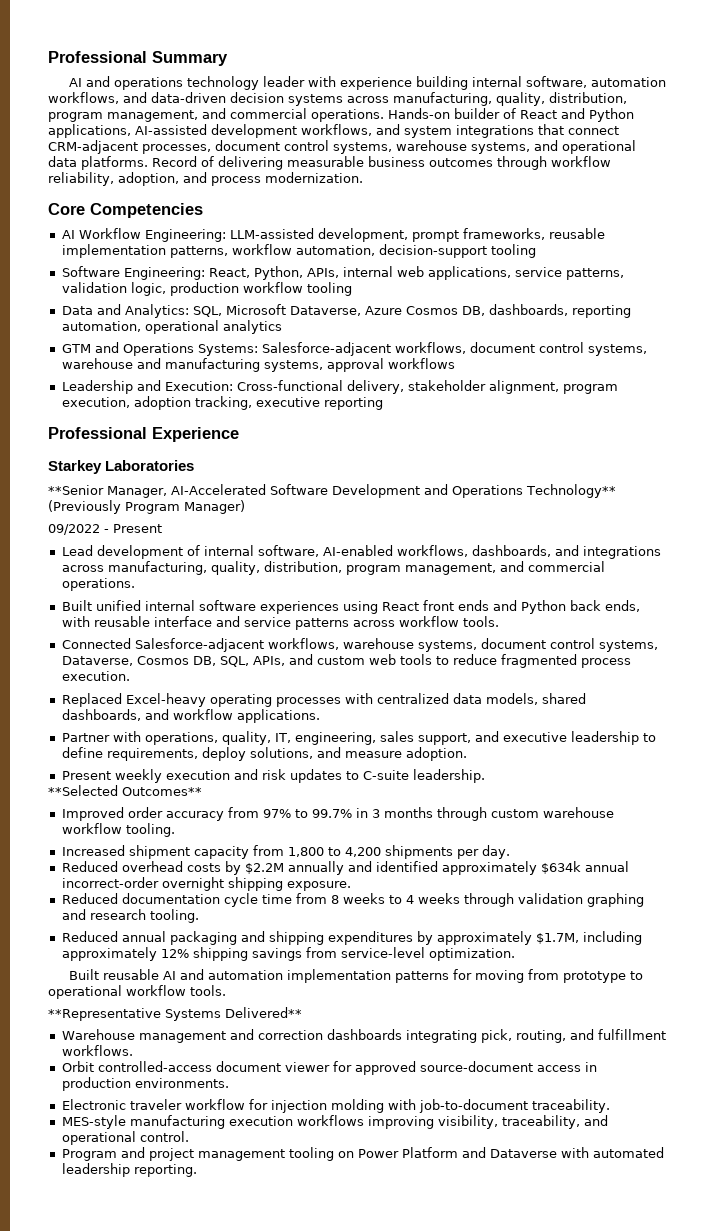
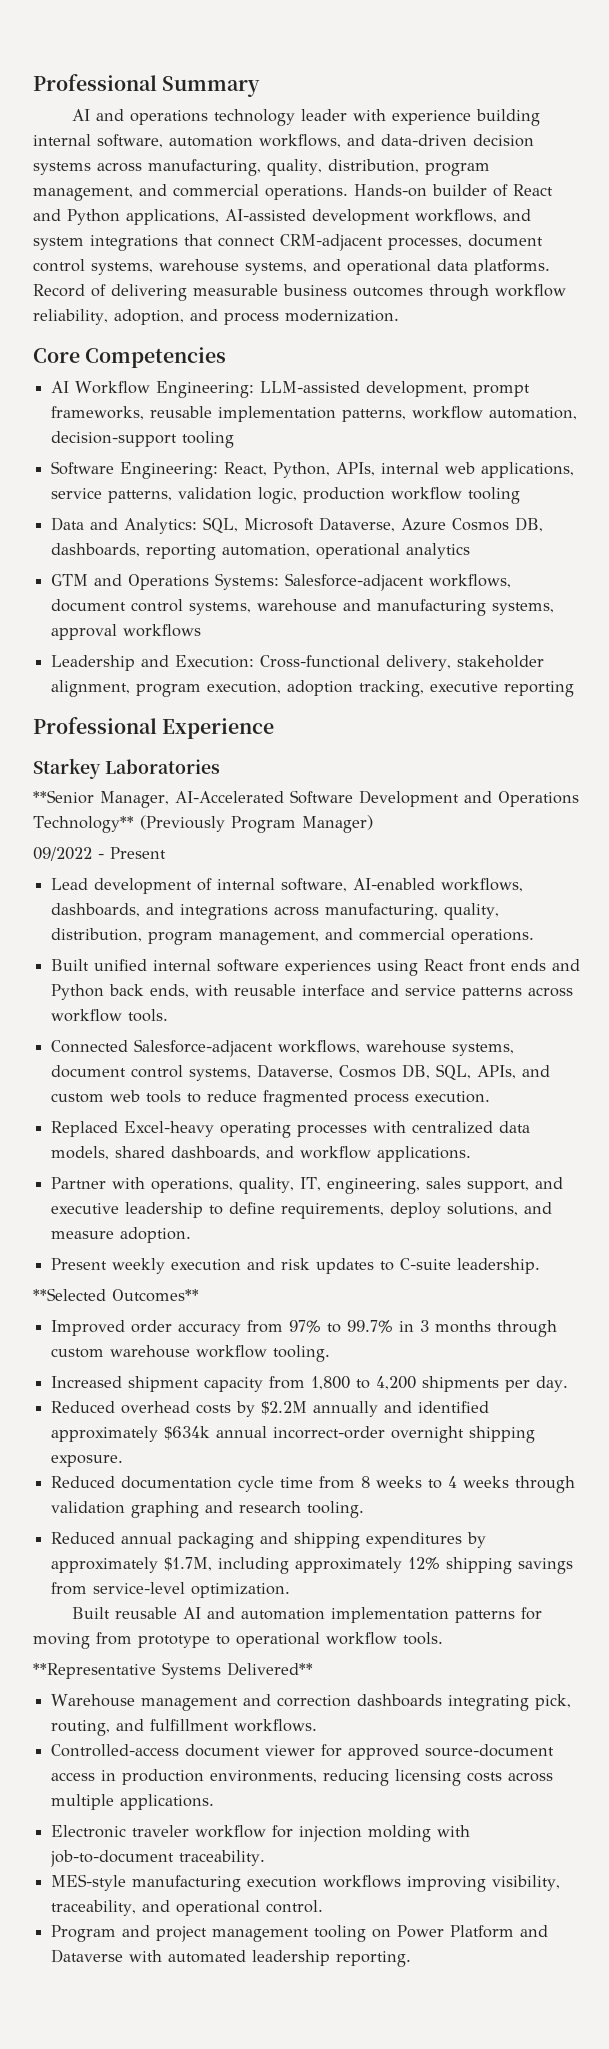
[61,1061,212,1072] Orbit controlled-access -> [51,1744,180,1757] Controlled-access
[134,1078,229,1088] environments. -> [210,1769,554,1786] [51,1794,215,1810] environments, reducing licensing costs across multiple applications.

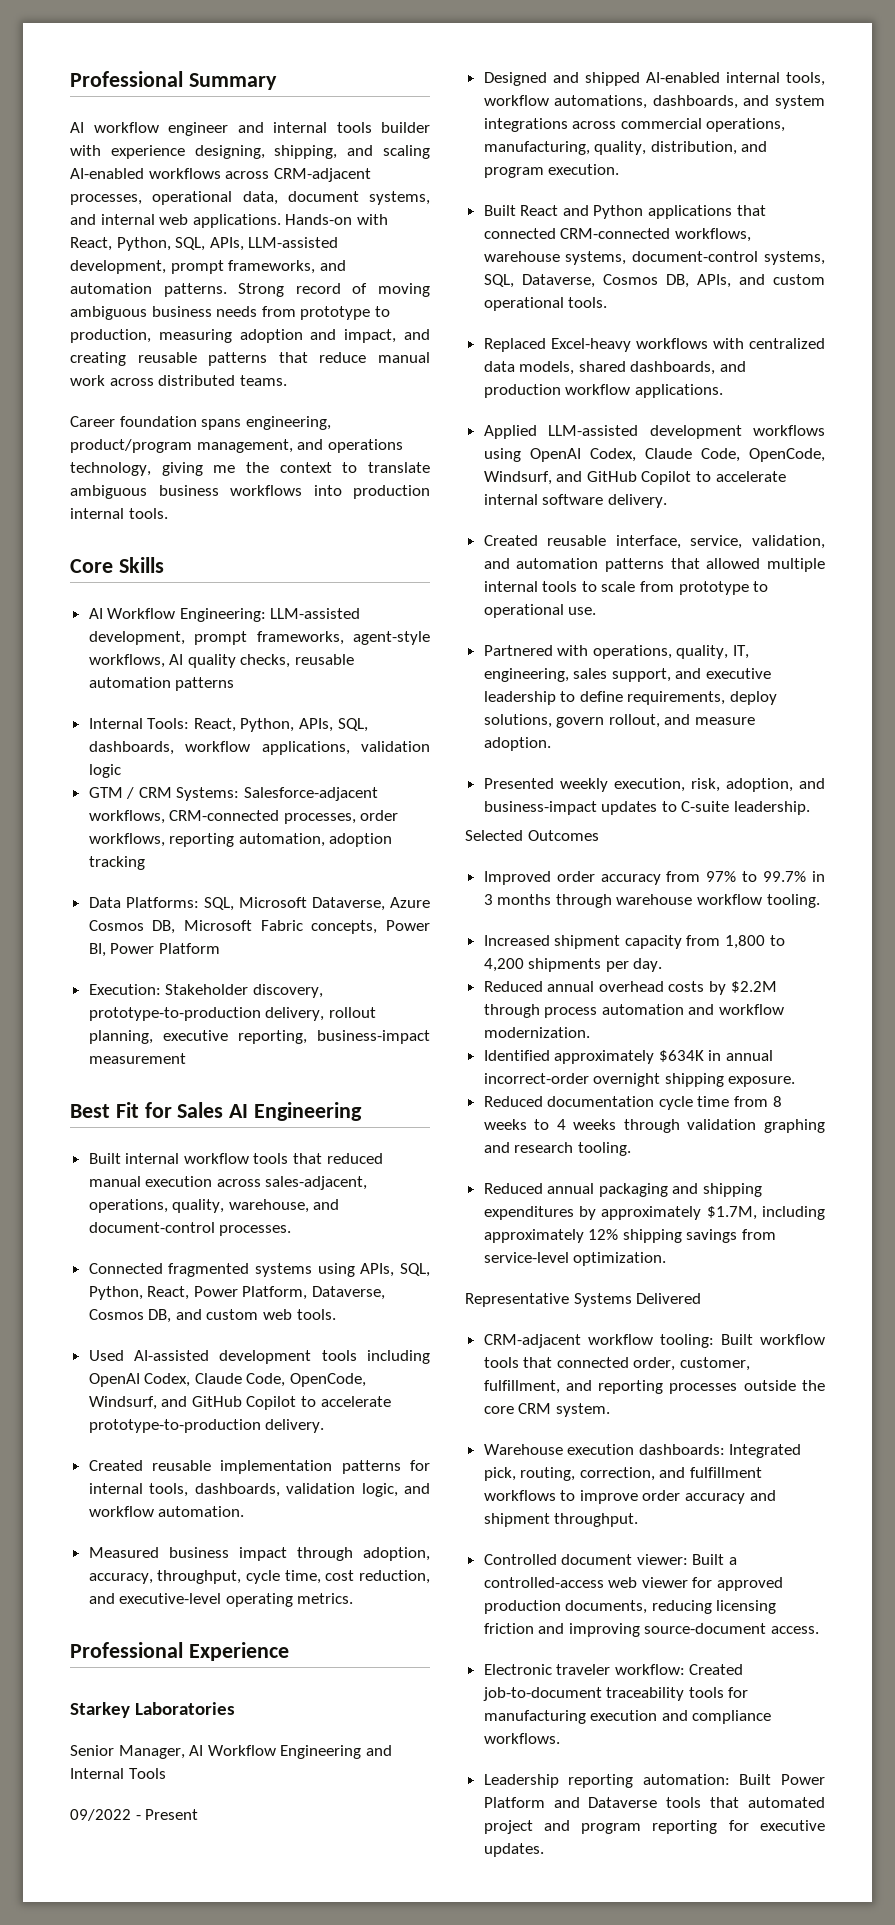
[95,109,540,126] [33,134,534,148] [33,159,490,176] [33,184,553,201] [33,209,531,225] [33,234,543,251] [33,259,550,275] [33,284,566,301] [33,309,399,325] and operations technology leader with experience building internal software, automation workflows, and data-driven decision systems across manufacturing, quality, distribution, program management, and commercial operations. Hands-on builder of React and Python applications, AI-assisted development workflows, and system integrations that connect CRM-adjacent processes, document control systems, warehouse systems, and operational data platforms. Record of delivering measurable business outcomes through workflow reliability, adoption, and process modernization. -> [93,122,430,136] [70,145,431,159] [70,168,371,182] [70,191,430,205] [70,214,388,228] [70,237,339,251] [70,260,346,274] [70,283,430,297] [70,306,390,320] [70,329,431,343] [70,352,430,366] [70,375,287,386] [70,416,331,430] [70,439,403,453] [70,462,430,476] [70,485,430,499] [70,508,168,519] workflow engineer and internal tools builder with experience designing, shipping, and scaling AI-enabled workflows across CRM-adjacent processes, operational data, document systems, and internal web applications. Hands-on with React, Python, SQL, APIs, LLM-assisted development, prompt frameworks, and automation patterns. Strong record of moving ambiguous business needs from prototype to production, measuring adoption and impact, and creating reusable patterns that reduce manual work across distributed teams. // Career foundation spans engineering, product/program management, and operations technology, giving me the context to translate ambiguous business workflows into production internal tools.
[85,347,227,368] Competencies -> [118,557,164,573] Skills
[150,406,578,422] [51,431,235,448] [51,461,575,479] [51,487,521,504] reusable implementation patterns, workflow automation, decision-support tooling // Software Engineering: React, Python, APIs, internal web applications, service patterns, validation logic, production workflow tooling -> [353,631,431,645] [88,654,355,668] [88,677,235,691] [88,718,368,732] [88,741,431,755] [88,764,121,778] [88,787,379,801] [88,810,399,824] [88,833,393,847] [88,856,145,870] agent-style workflows, AI quality checks, reusable automation patterns // Internal Tools: React, Python, APIs, SQL, dashboards, workflow applications, validation logic // GTM / CRM Systems: Salesforce-adjacent workflows, CRM-connected processes, order workflows, reporting automation, adoption tracking
[90,518,198,534] and Analytics: -> [125,897,199,908] Platforms:
[51,543,471,560] [51,573,512,591] [51,599,555,616] [51,624,202,640] [51,655,545,671] [51,680,575,697] [33,717,275,739] [33,758,220,779] [33,790,579,808] [33,815,373,833] [33,847,166,861] [51,878,524,894] [51,903,175,917] dashboards, reporting automation, operational analytics // GTM and Operations Systems: Salesforce-adjacent workflows, document control systems, warehouse and manufacturing systems, approval workflows // Leadership and Execution: Cross-functional delivery, stakeholder alignment, program execution, adoption tracking, executive reporting // Professional Experience // Starkey Laboratories // **Senior Manager, AI-Accelerated Software Development and Operations Technology** (Previously Program Manager) // 09/2022 - Present // Lead development of internal software, AI-enabled workflows, dashboards, and -> [184,920,431,934] [88,943,220,957] [88,984,323,998] [88,1007,376,1021] [88,1030,431,1044] [88,1053,186,1064] [70,1102,363,1121] [88,1153,383,1164] [88,1176,368,1190] [88,1199,340,1213] [88,1222,292,1236] [88,1263,430,1277] [88,1286,386,1300] [88,1309,336,1323] [88,1350,430,1364] [88,1373,367,1387] [88,1396,391,1410] [88,1419,325,1433] [88,1460,430,1474] [88,1483,430,1497] [88,1506,245,1517] [88,1547,430,1561] [88,1570,430,1584] [88,1593,354,1607] [70,1642,289,1661] [70,1702,236,1718] [70,1745,392,1759] [70,1768,166,1779] [70,1809,199,1821] [483,72,825,86] [483,95,825,109] Microsoft Fabric concepts, Power BI, Power Platform // Execution: Stakeholder discovery, prototype-to-production delivery, rollout planning, executive reporting, business-impact measurement // Best Fit for Sales AI Engineering // Built internal workflow tools that reduced manual execution across sales-adjacent, operations, quality, warehouse, and document-control processes. // Connected fragmented systems using APIs, SQL, Python, React, Power Platform, Dataverse, Cosmos DB, and custom web tools. // Used AI-assisted development tools including OpenAI Codex, Claude Code, OpenCode, Windsurf, and GitHub Copilot to accelerate prototype-to-production delivery. // Created reusable implementation patterns for internal tools, dashboards, validation logic, and workflow automation. // Measured business impact through adoption, accuracy, throughput, cycle time, cost reduction, and executive-level operating metrics. // Professional Experience // Starkey Laboratories // Senior Manager, AI Workflow Engineering and Internal Tools // 09/2022 - Present // Designed and shipped AI-enabled internal tools, workflow automations, dashboards, and system
[325,903,500,920] [51,928,535,945] [51,959,581,976] [51,984,574,1000] [51,1009,169,1022] [51,1039,515,1057] [51,1064,472,1081] manufacturing, quality, distribution, program management, and commercial operations. // Built unified internal software experiences using React front ends and Python back ends, with reusable interface and service patterns across workflow tools. // Connected Salesforce-adjacent workflows, warehouse systems, document control systems, Dataverse, Cosmos DB, SQL, -> [620,118,786,132] [483,141,768,155] [483,164,620,178] [483,205,766,219] [483,228,751,242] [483,251,825,265] [483,274,689,288] commercial operations, manufacturing, quality, distribution, and program execution. // Built React and Python applications that connected CRM-connected workflows, warehouse systems, document-control systems, SQL, Dataverse, Cosmos DB,
[110,1090,491,1107] web tools to reduce fragmented process execution. -> [483,297,608,311] operational tools.
[220,1122,368,1138] operating processes -> [635,338,708,349] workflows
(295, 1152) none -> [483,384,561,398] production
[51,1177,107,1189] Partner -> [483,425,825,439] [483,448,825,462] [483,471,786,485] [483,494,667,508] [483,535,825,549] [483,558,825,572] [483,581,769,595] [483,604,597,618] [483,645,553,656] Applied LLM-assisted development workflows using OpenAI Codex, Claude Code, OpenCode, Windsurf, and GitHub Copilot to accelerate internal software delivery. // Created reusable interface, service, validation, and automation patterns that allowed multiple internal tools to scale from prototype to operational use. // Partnered
(519, 1209) none -> [556,714,660,728] govern rollout,
[51,1258,311,1274] Present weekly execution and risk -> [483,778,825,792] [483,801,597,815] Presented weekly execution, risk, adoption, and business-impact
[33,1288,199,1302] **Selected Outcomes** -> [465,830,599,841] Selected Outcomes
[51,1348,105,1358] custom -> (612, 901) none
(116, 1407) none -> [547,981,595,992] annual
[313,1401,490,1417] [51,1426,211,1442] annually and identified approximately $634k -> [483,1004,785,1018] [483,1027,590,1038] [483,1050,722,1064] through process automation and workflow modernization. // Identified approximately $634K in
[71,1607,542,1623] [33,1632,443,1649] [33,1662,313,1679] [51,1694,530,1711] Built reusable AI and automation implementation patterns for moving from prototype to operational workflow tools. // **Representative Systems Delivered** // Warehouse management and correction dashboards integrating -> [465,1293,702,1307] [483,1334,825,1348] [483,1357,751,1371] [483,1380,825,1394] [483,1403,610,1417] [483,1444,802,1458] Representative Systems Delivered // CRM-adjacent workflow tooling: Built workflow tools that connected order, customer, fulfillment, and reporting processes outside the core CRM system. // Warehouse execution dashboards: Integrated
(111, 1728) none -> [579,1467,655,1481] correction,
[234,1719,318,1732] [51,1744,555,1760] [51,1769,554,1786] [51,1794,215,1810] [51,1825,471,1842] [50,1850,266,1867] [51,1874,561,1892] [51,1900,324,1916] [51,1925,549,1942] [51,1949,412,1967] workflows. // Controlled-access document viewer for approved source-document access in production environments, reducing licensing costs across multiple applications. // Electronic traveler workflow for injection molding with job-to-document traceability. // MES-style manufacturing execution workflows improving visibility, traceability, and operational control. // Program and project management tooling on Power Platform and Dataverse with automated leadership reporting. -> [483,1490,776,1504] [483,1513,639,1527] [483,1554,738,1565] [483,1577,784,1591] [483,1600,777,1614] [483,1623,820,1637] [483,1664,744,1675] [482,1687,749,1701] [483,1710,772,1724] [483,1733,560,1744] [483,1774,825,1788] [483,1797,825,1808] [483,1820,825,1834] [483,1843,544,1857] workflows to improve order accuracy and shipment throughput. // Controlled document viewer: Built a controlled-access web viewer for approved production documents, reducing licensing friction and improving source-document access. // Electronic traveler workflow: Created job-to-document traceability tools for manufacturing execution and compliance workflows. // Leadership reporting automation: Built Power Platform and Dataverse tools that automated project and program reporting for executive updates.

